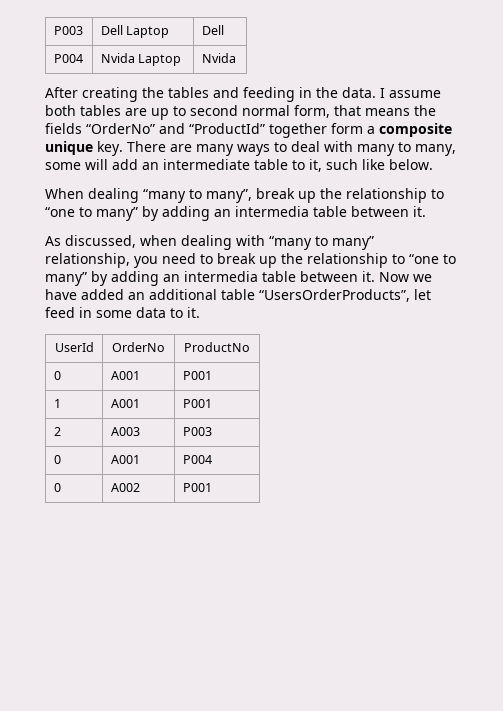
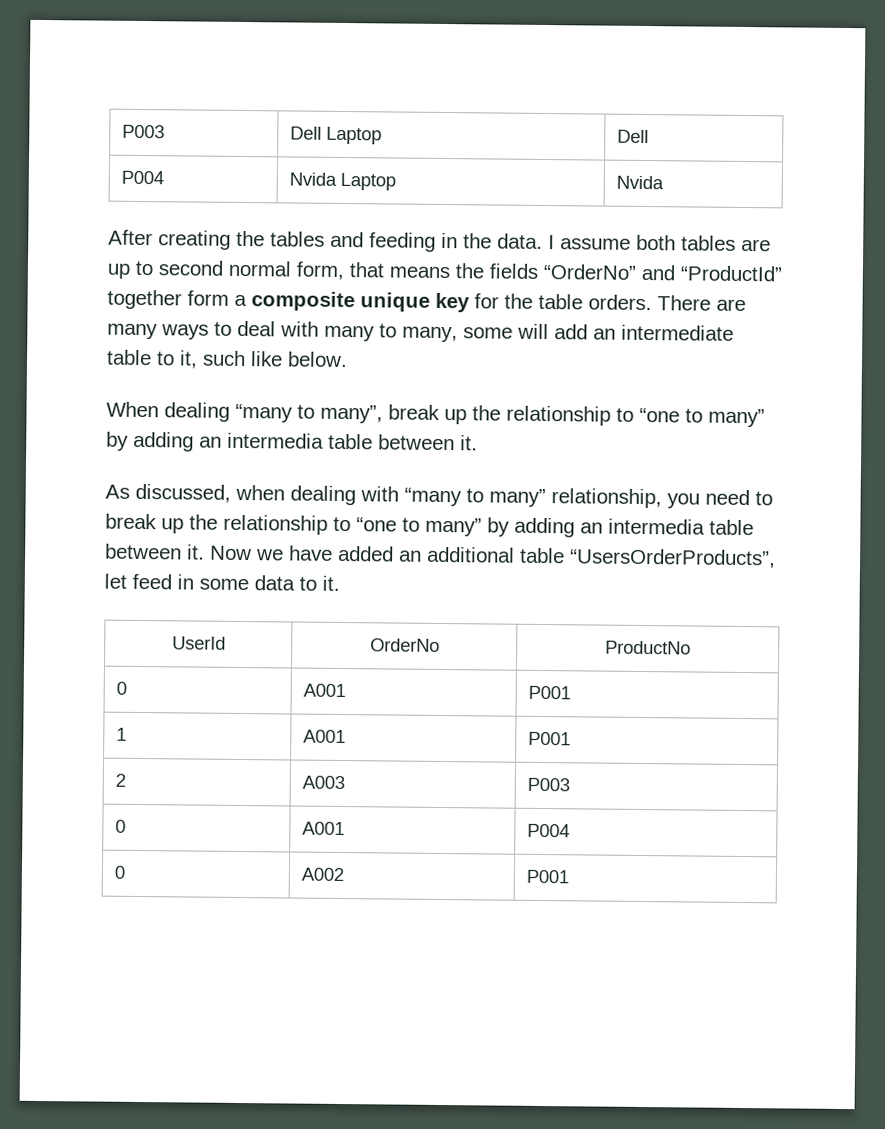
[97,141,123,156] key. -> [435,292,652,313] key for the table orders.

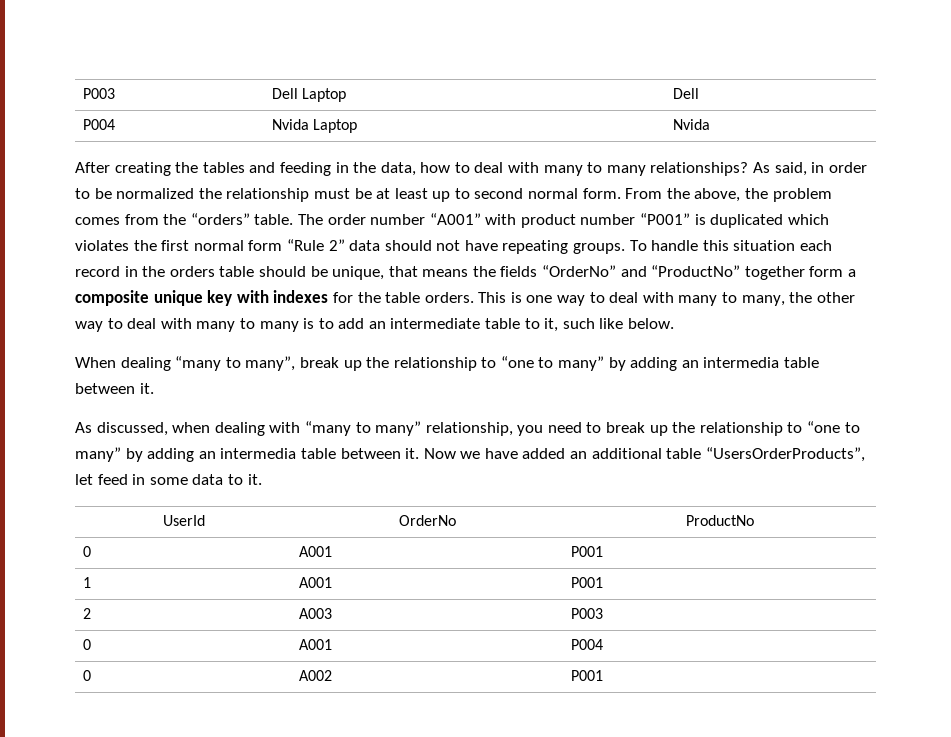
[497,233,771,252] [107,260,345,281] data. I assume both tables are up to second normal form, -> [380,162,867,176] [75,188,832,202] [75,213,829,228] [75,239,833,254] [75,266,385,280] data, how to deal with many to many relationships? As said, in order to be normalized the relationship must be at least up to second normal form. From the above, the problem comes from the “orders” table. The order number “A001” with product number “P001” is duplicated which violates the first normal form “Rule 2” data should not have repeating groups. To handle this situation each record in the orders table should be unique,
[680,265,782,282] “ProductId” -> [651,265,741,277] “ProductNo”
(470, 302) none -> [236,290,329,303] with indexes
[657,295,746,312] [107,323,209,340] There are many ways -> [478,292,586,306] This is one way
[463,323,549,340] some will -> [789,292,855,303] [75,318,334,332] the other way to deal with many to many is to

